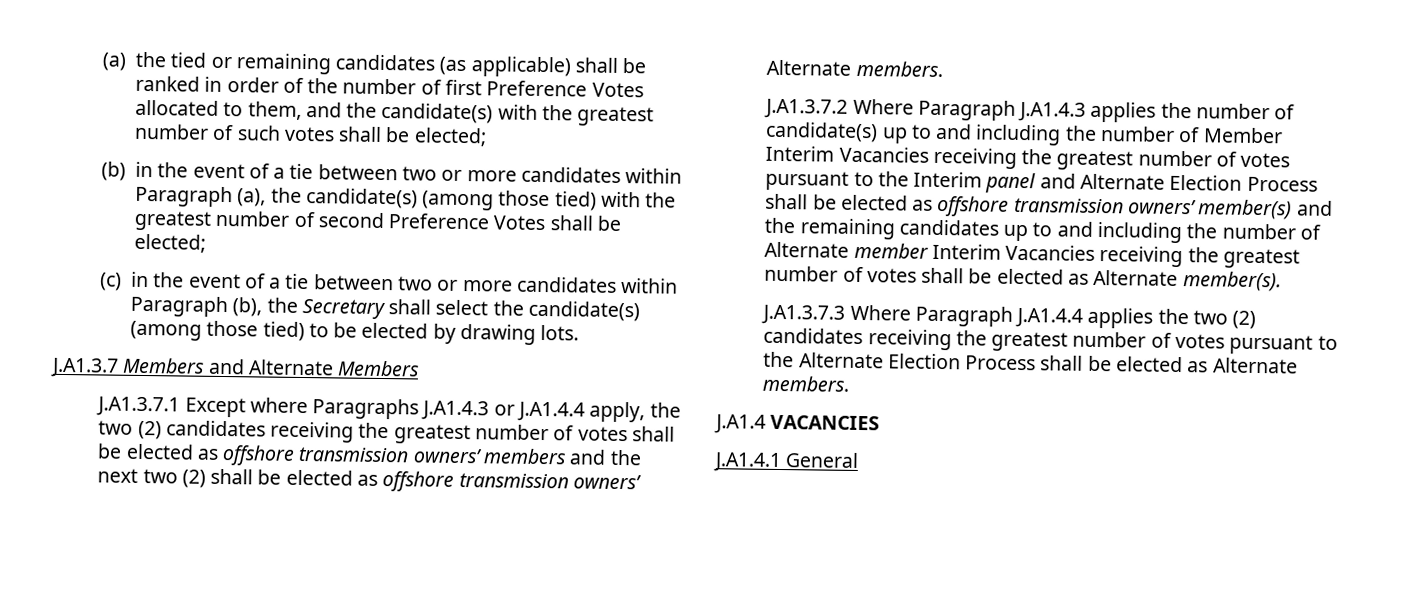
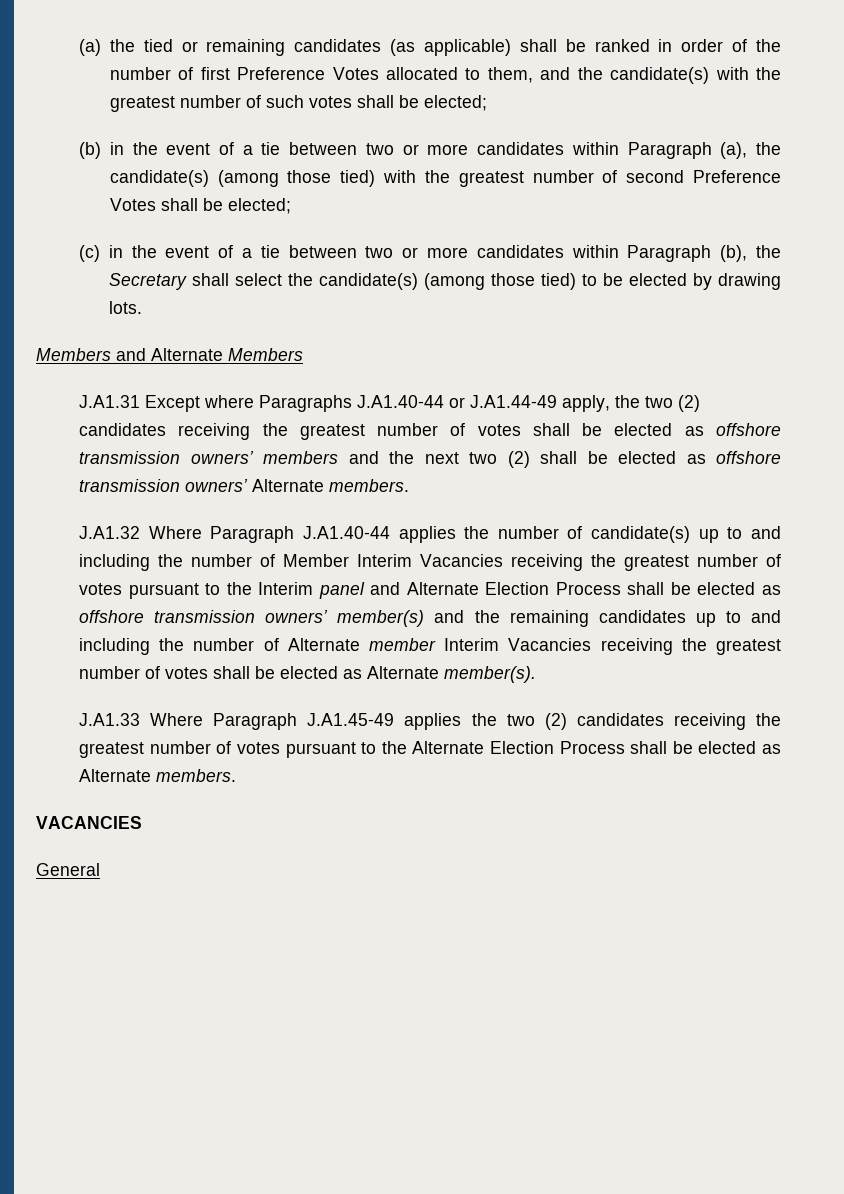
[50,357,119,378] J.A1.3.7 -> (142, 307) none
[96,396,181,417] J.A1.3.7.1 -> [79,395,141,408] J.A1.31
[421,400,586,422] J.A1.4.3 or J.A1.4.4 -> [357,395,558,408] J.A1.40-44 or J.A1.44-49
[764,98,1087,122] J.A1.3.7.2 Where Paragraph J.A1.4.3 -> [79,526,390,543] J.A1.32 Where Paragraph J.A1.40-44
[761,304,1084,328] J.A1.3.7.3 Where Paragraph J.A1.4.4 -> [79,713,395,730] J.A1.33 Where Paragraph J.A1.45-49
[714,414,766,434] J.A1.4 -> (237, 775) none
[713,452,782,473] J.A1.4.1 -> (142, 822) none

